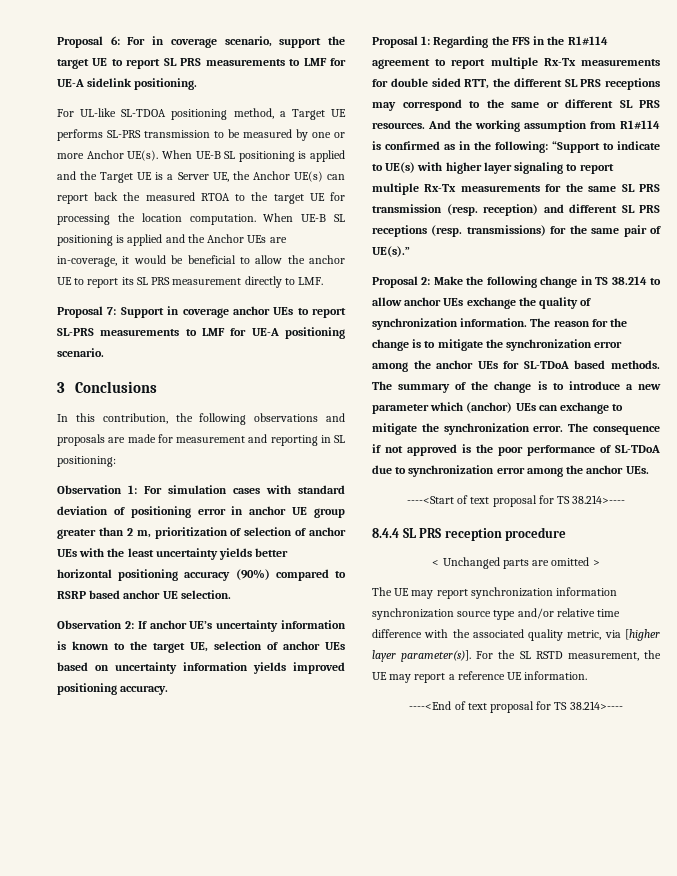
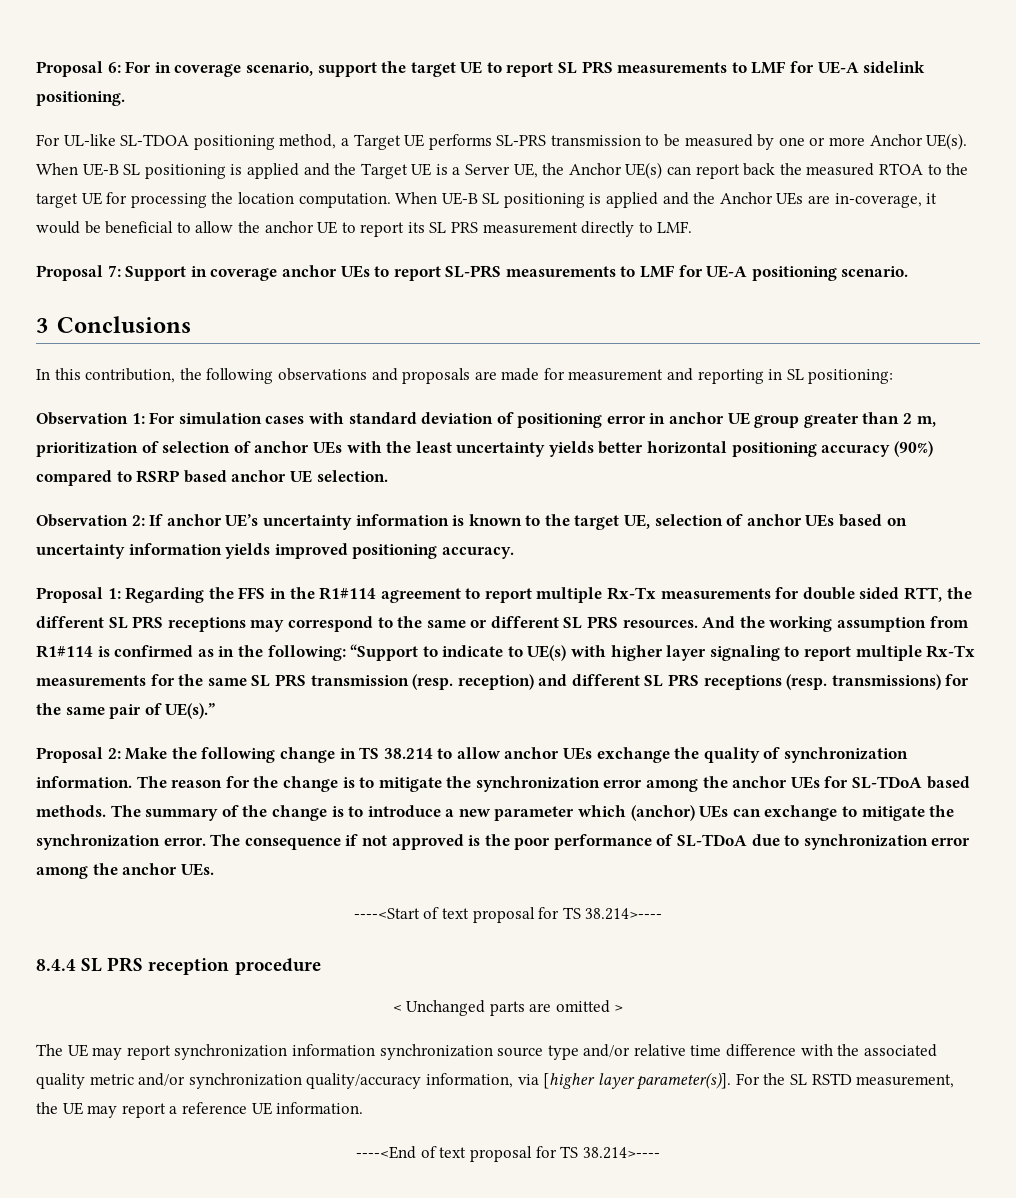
[567,630,602,640] metric, -> [89,1073,513,1089] metric and/or synchronization quality/accuracy information,

